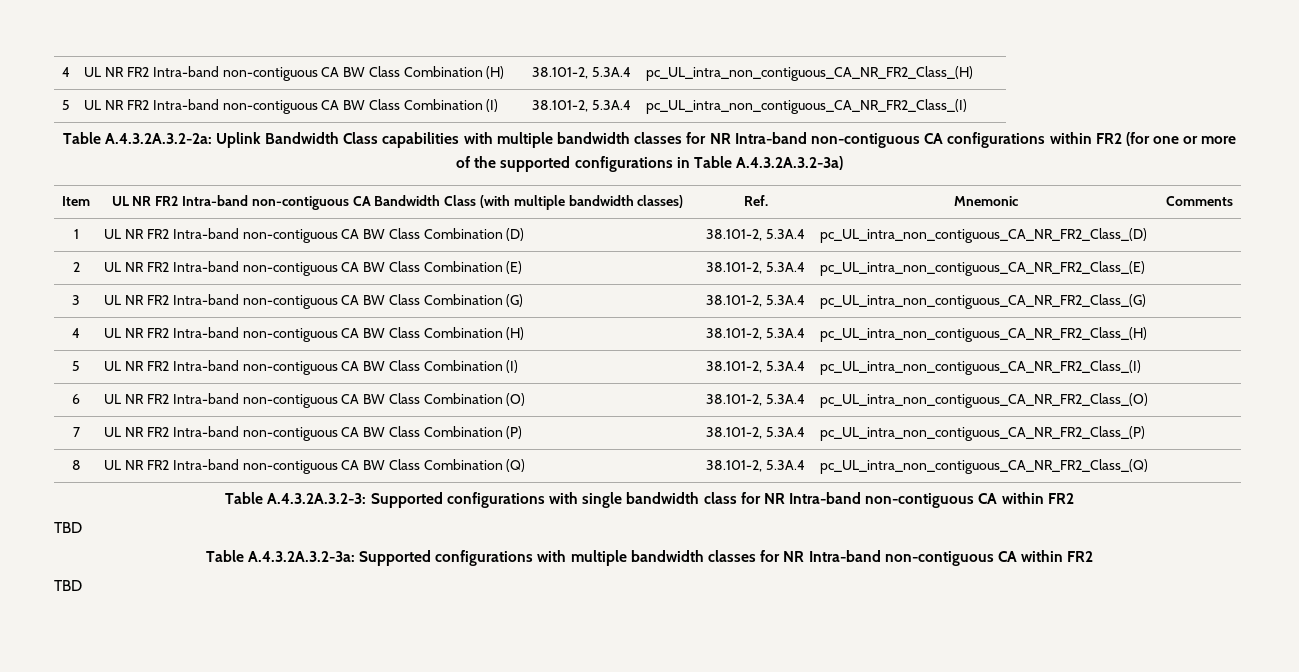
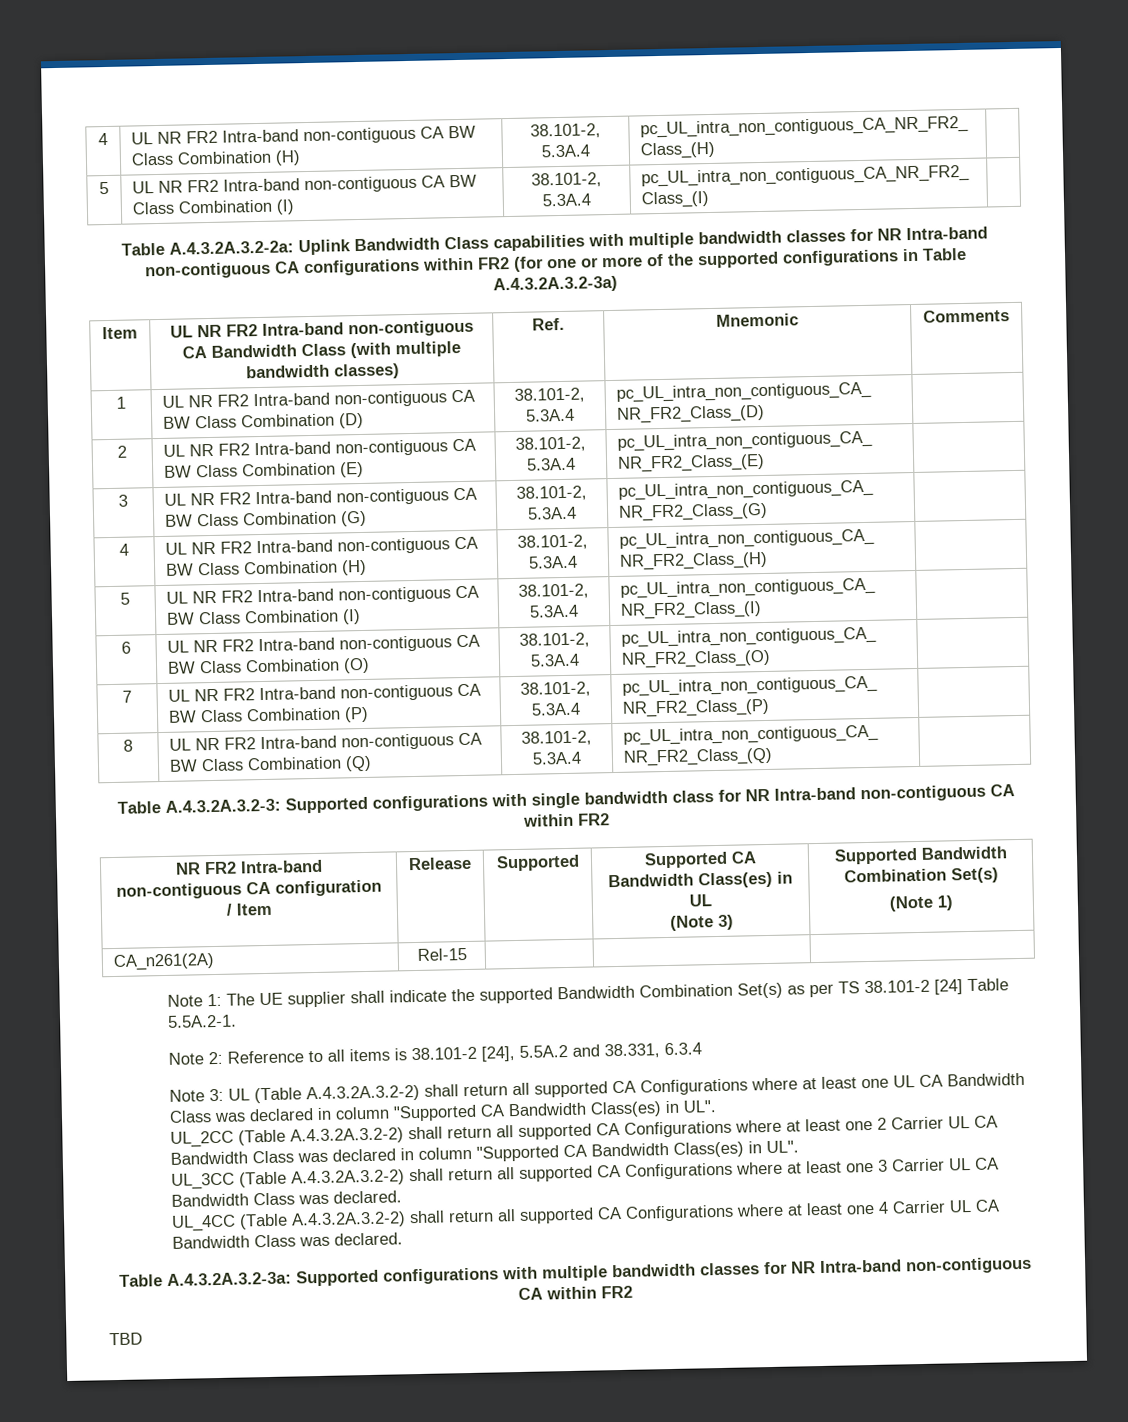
[54,522,82,533] // TBD -> [174,859,323,875] [115,879,382,900] [226,902,272,916] [408,856,472,871] [495,854,580,872] [643,851,757,869] [608,871,793,889] [689,894,712,907] [669,914,734,931] [833,846,1008,865] [843,867,999,884] [889,895,954,912] [113,952,216,972] [416,947,467,961] [167,978,1010,1008] [167,1014,238,1028] [168,1042,703,1065] [169,1072,1026,1104] [169,1100,718,1123] [170,1115,999,1148] [170,1140,800,1165] [171,1157,1000,1190] [171,1190,403,1207] [171,1199,1001,1232] [172,1232,404,1249] // NR FR2 Intra-band non-contiguous CA configuration / Item | Release | Supported | Supported CA Bandwidth Class(es) in UL // (Note 3) | Supported Bandwidth Combination Set(s) // (Note 1) // CA_n261(2A) | Rel-15 | | | // Note 1: The UE supplier shall indicate the supported Bandwidth Combination Set(s) as per TS 38.101-2 [24] Table 5.5A.2-1. // Note 2: Reference to all items is 38.101-2 [24], 5.5A.2 and 38.331, 6.3.4 // Note 3: UL (Table A.4.3.2A.3.2-2) shall return all supported CA Configurations where at least one UL CA Bandwidth Class was declared in column "Supported CA Bandwidth Class(es) in UL". // UL_2CC (Table A.4.3.2A.3.2-2) shall return all supported CA Configurations where at least one 2 Carrier UL CA Bandwidth Class was declared in column "Supported CA Bandwidth Class(es) in UL". // UL_3CC (Table A.4.3.2A.3.2-2) shall return all supported CA Configurations where at least one 3 Carrier UL CA Bandwidth Class was declared. // UL_4CC (Table A.4.3.2A.3.2-2) shall return all supported CA Configurations where at least one 4 Carrier UL CA Bandwidth Class was declared.

